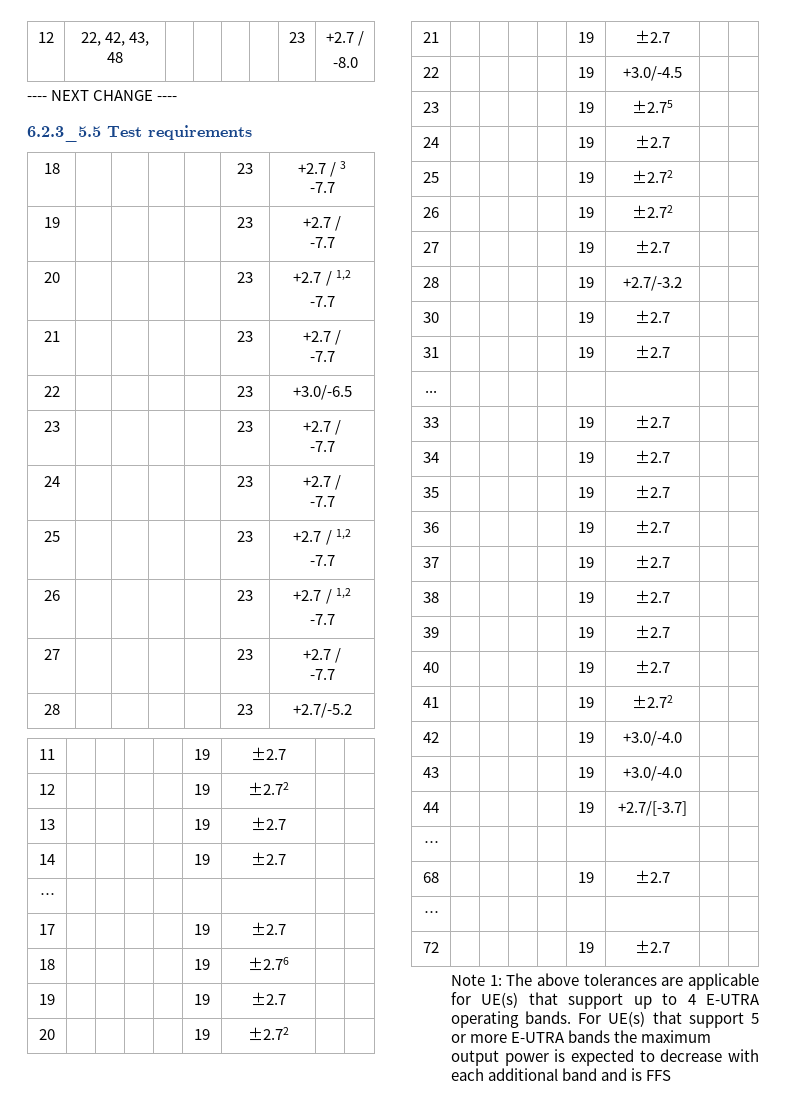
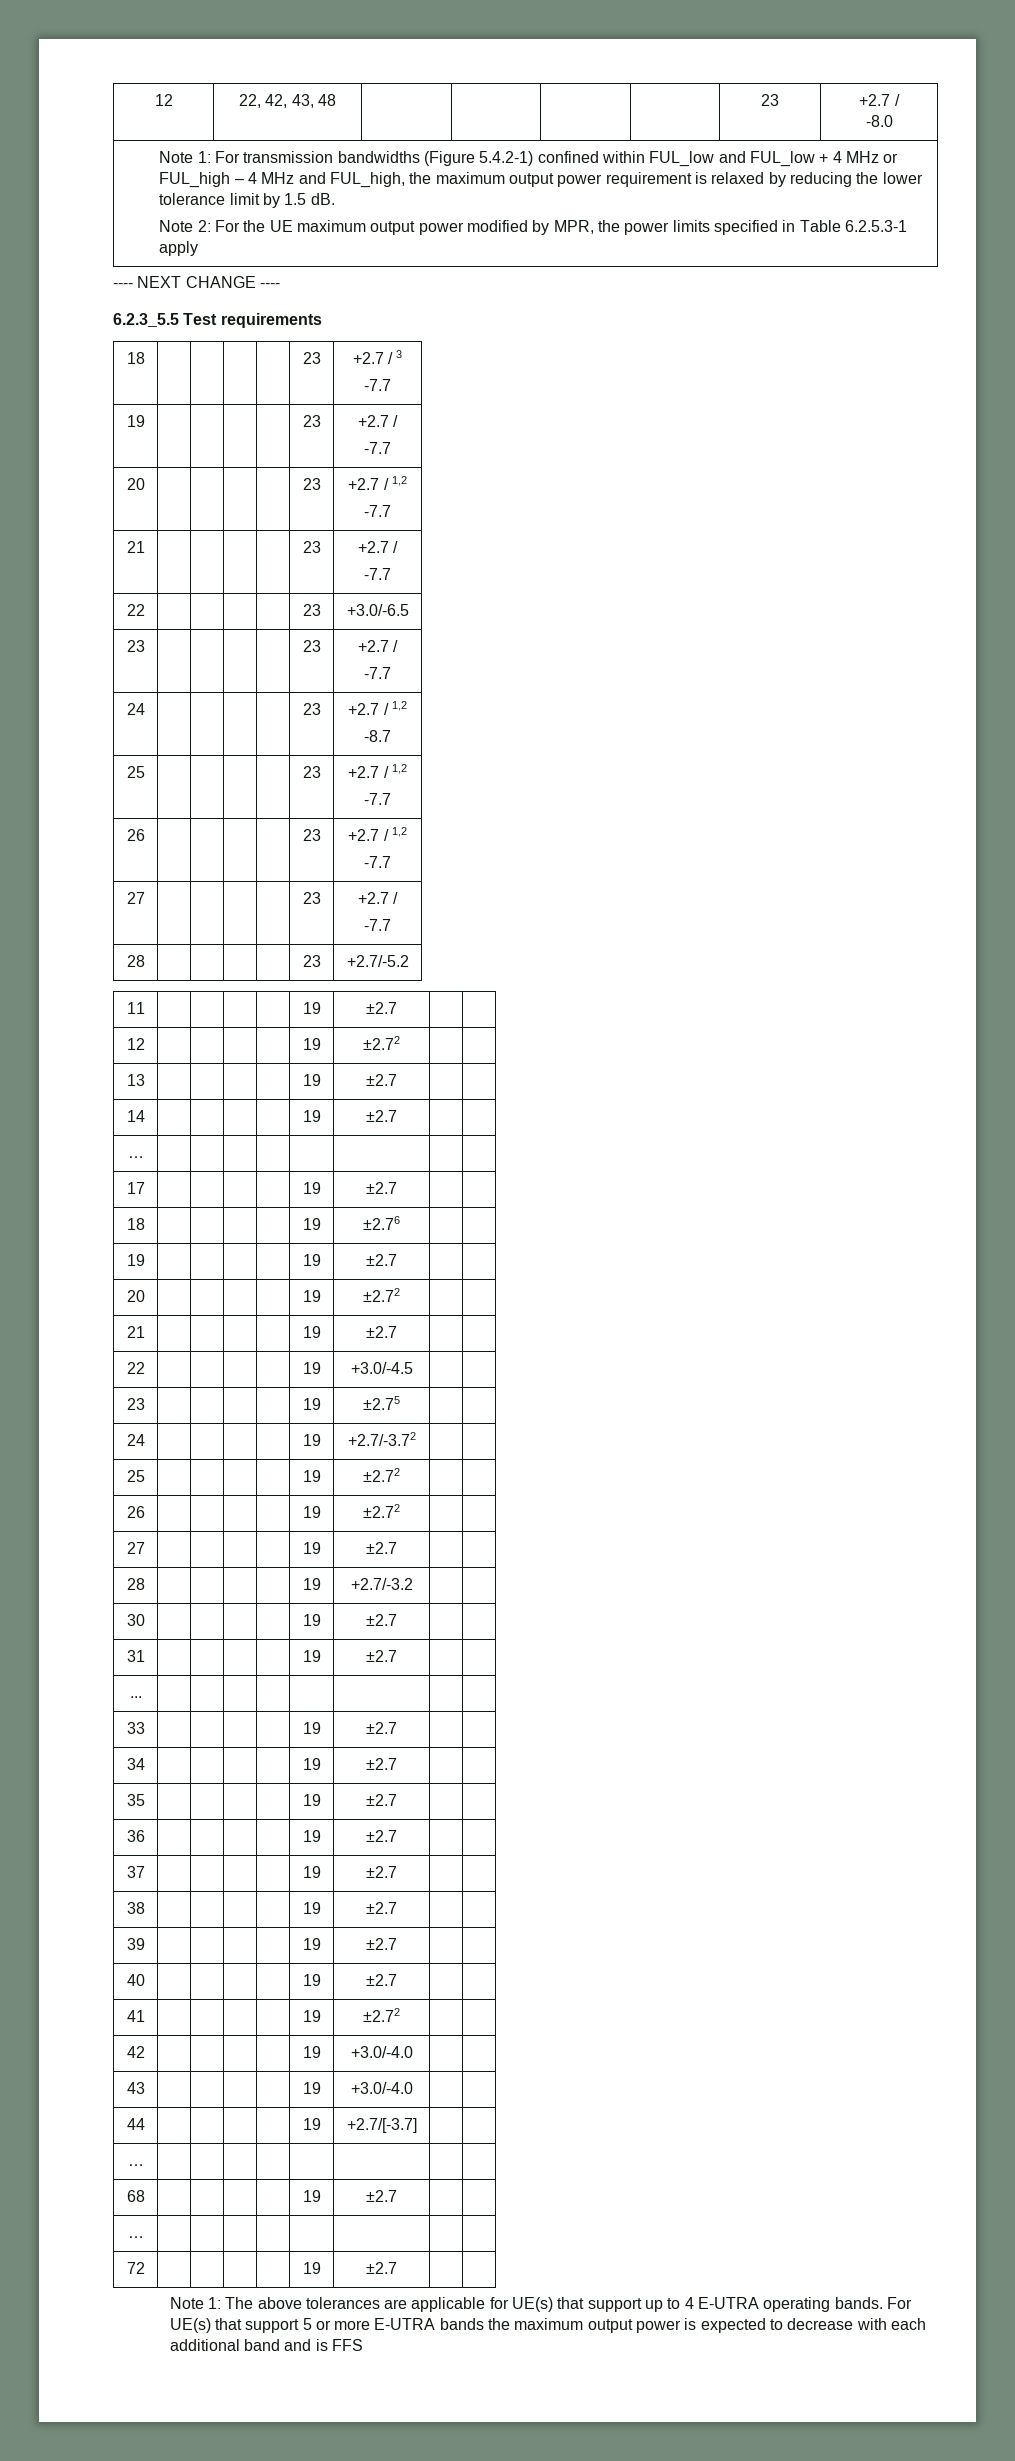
(358, 62) none -> [159,151,899,167] [159,172,923,188] [159,193,335,208] [159,220,907,235] [159,241,199,256] // Note 1: For transmission bandwidths (Figure 5.4.2-1) confined within FUL_low and FUL_low + 4 MHz or FUL_high – 4 MHz and FUL_high, the maximum output power requirement is relaxed by reducing the lower tolerance limit by 1.5 dB. // Note 2: For the UE maximum output power modified by MPR, the power limits specified in Table 6.2.5.3-1 apply
[309,496,335,507] // -7.7 -> [391,701,407,711] [364,730,391,742] 1,2 // -8.7
[635,135,670,149] ±2.7 -> [347,1432,416,1446] +2.7/-3.72

